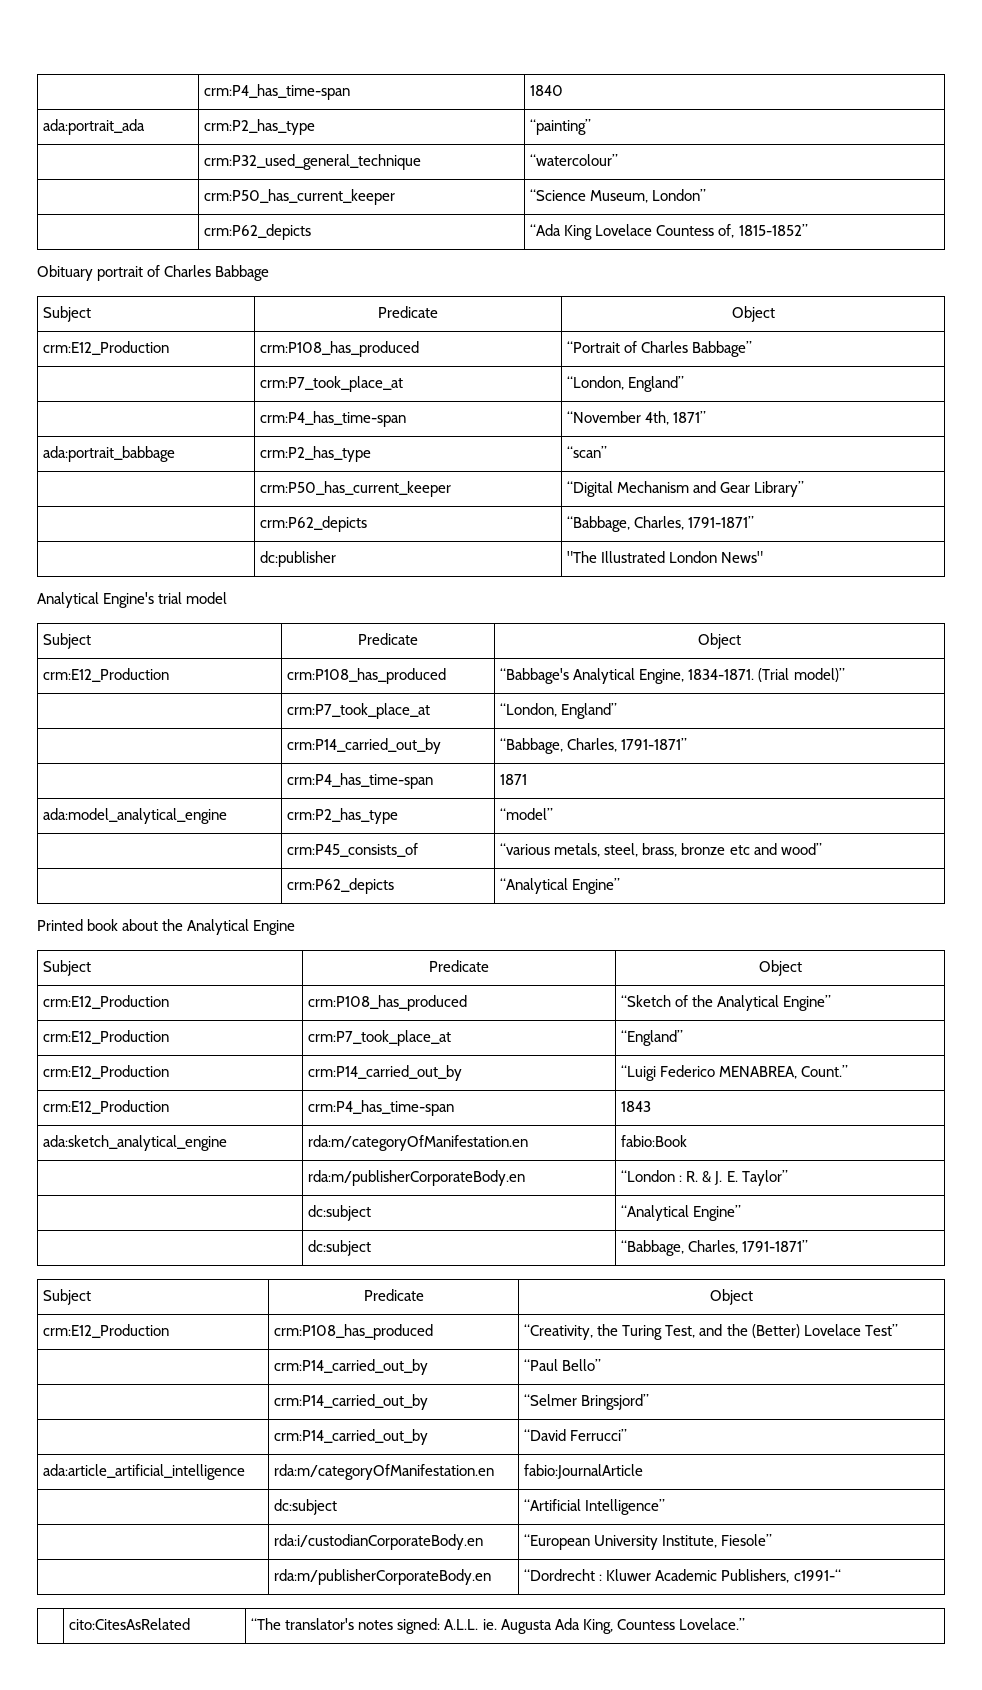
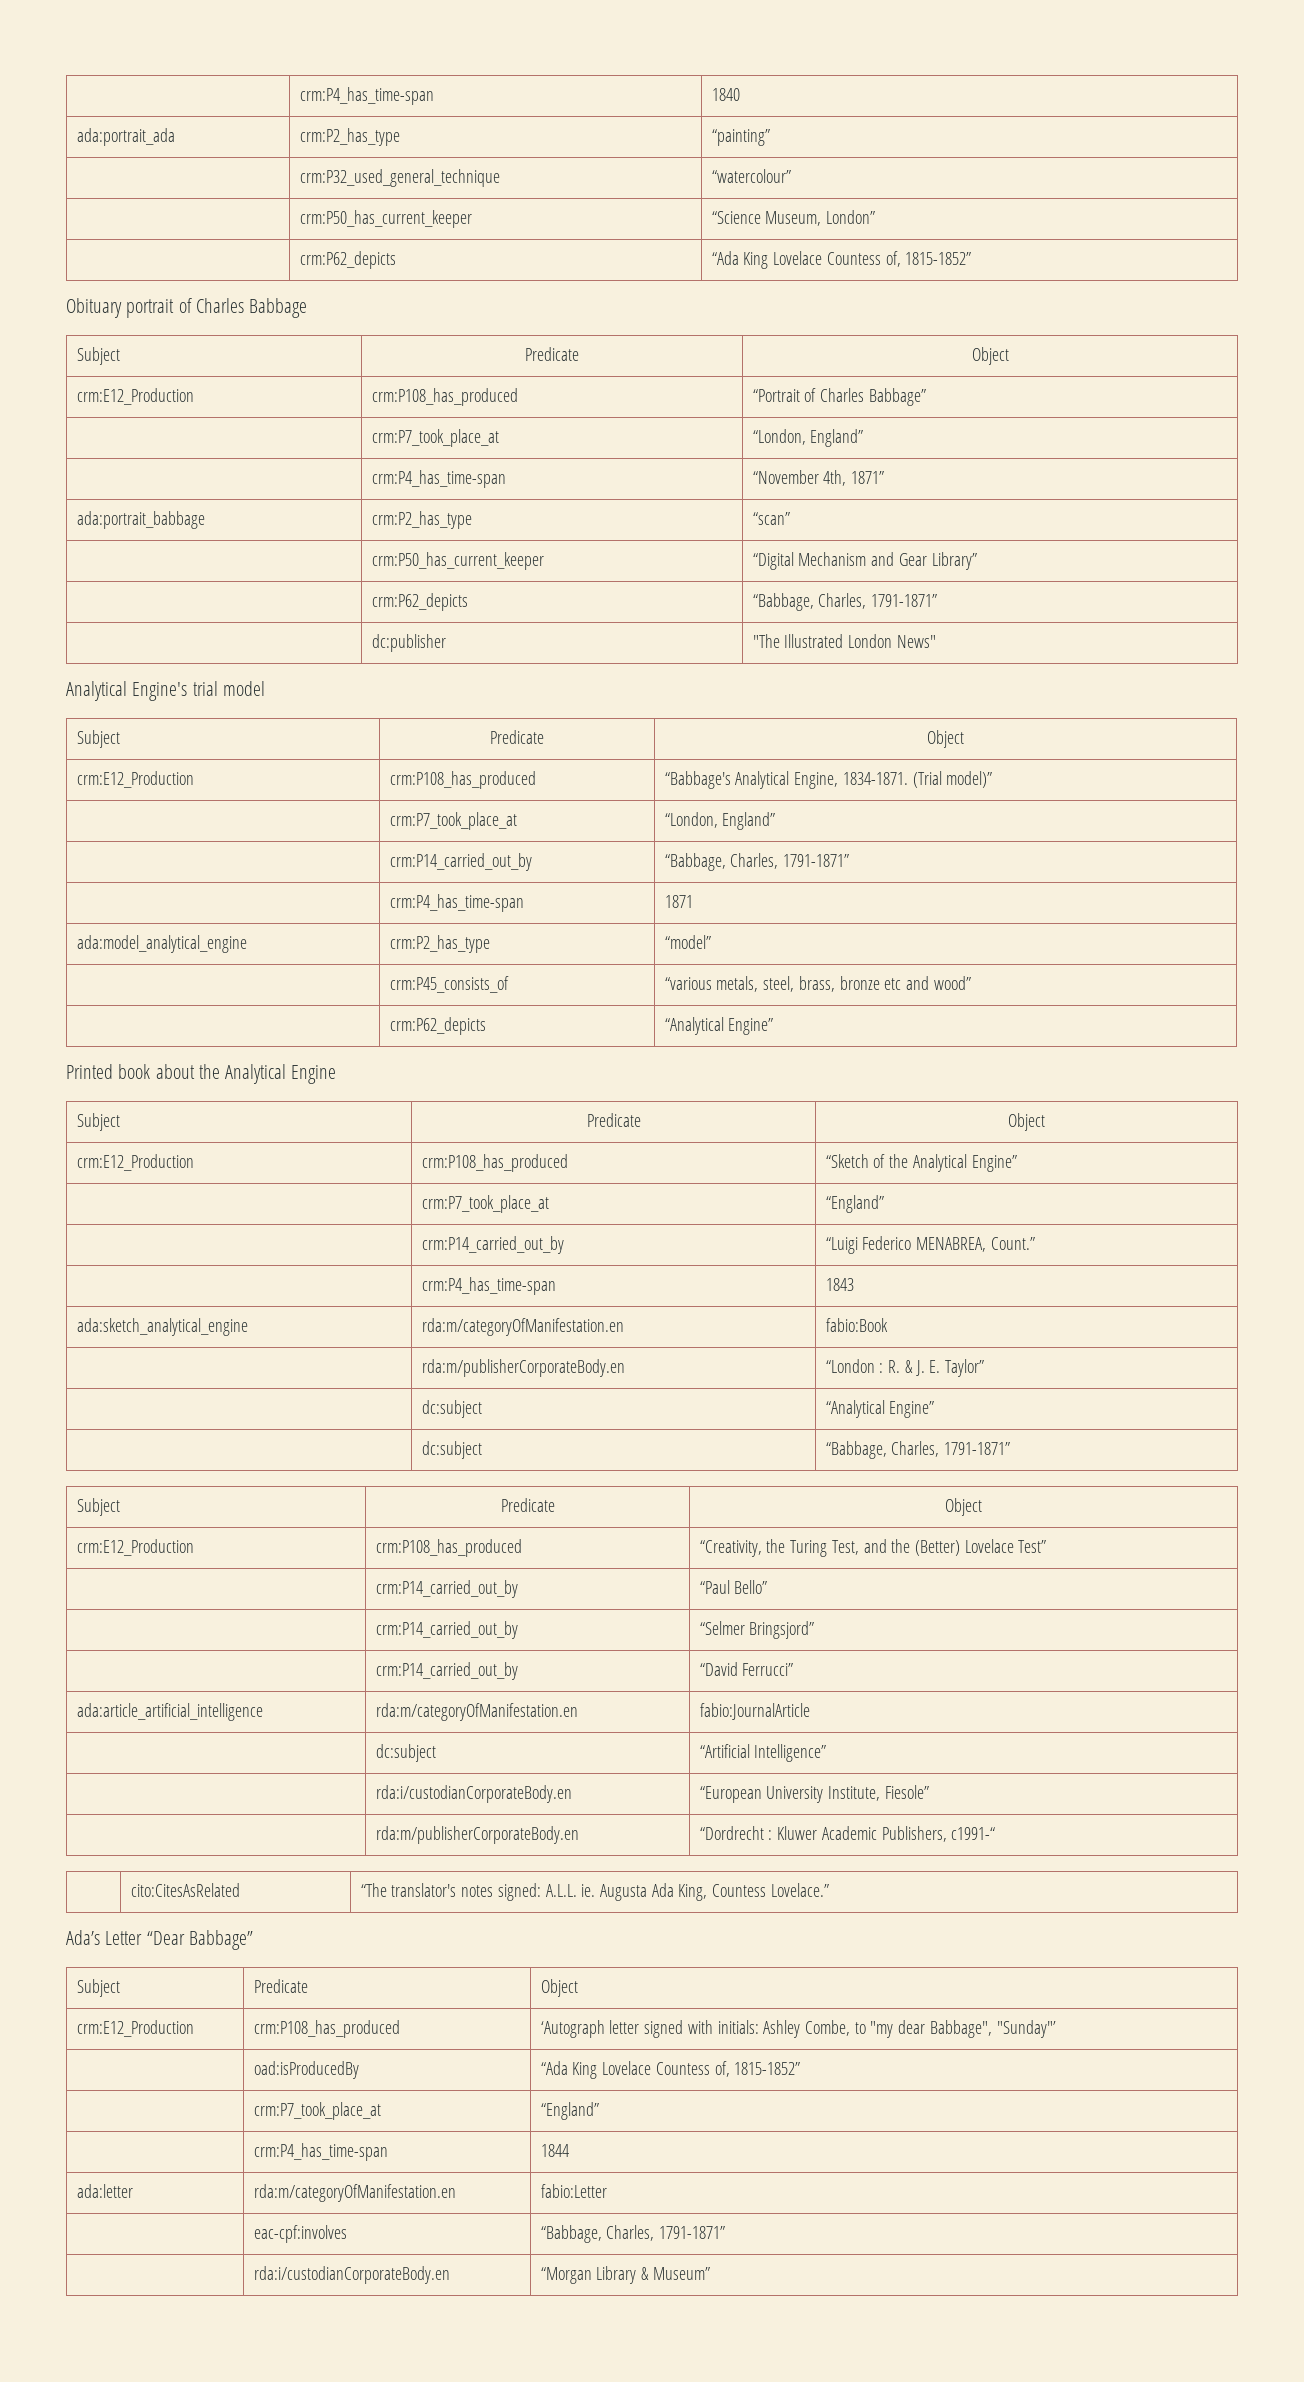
[43,1030,170,1044] [308,1030,452,1046] [621,1030,684,1046] [43,1065,170,1079] crm:E12_Production | crm:P7_took_place_at | “England” // crm:E12_Production -> [421,1195,549,1213] [825,1195,884,1213] | crm:P7_took_place_at | “England” //
[43,1100,170,1114] crm:E12_Production -> (1035, 1243) none
(745, 1624) none -> [66,1930,253,1950] [76,1979,120,1997] [253,1979,308,1993] [540,1979,578,1997] [76,2020,194,2037] [253,2020,400,2038] [540,2020,1056,2038] [253,2061,359,2079] [540,2061,801,2079] [253,2102,381,2120] [540,2102,599,2120] [253,2143,388,2161] [540,2144,569,2157] [76,2184,133,2198] [253,2184,456,2202] [540,2184,607,2198] [253,2225,347,2243] [540,2225,726,2243] [253,2266,450,2284] [540,2266,710,2284] // Ada’s Letter “Dear Babbage” // Subject | Predicate | Object // crm:E12_Production | crm:P108_has_produced | ‘Autograph letter signed with initials: Ashley Combe, to "my dear Babbage", "Sunday"’ // | oad:isProducedBy | “Ada King Lovelace Countess of, 1815-1852” // | crm:P7_took_place_at | “England” // | crm:P4_has_time-span | 1844 // ada:letter | rda:m/categoryOfManifestation.en | fabio:Letter // | eac-cpf:involves | “Babbage, Charles, 1791-1871” // | rda:i/custodianCorporateBody.en | “Morgan Library & Museum”

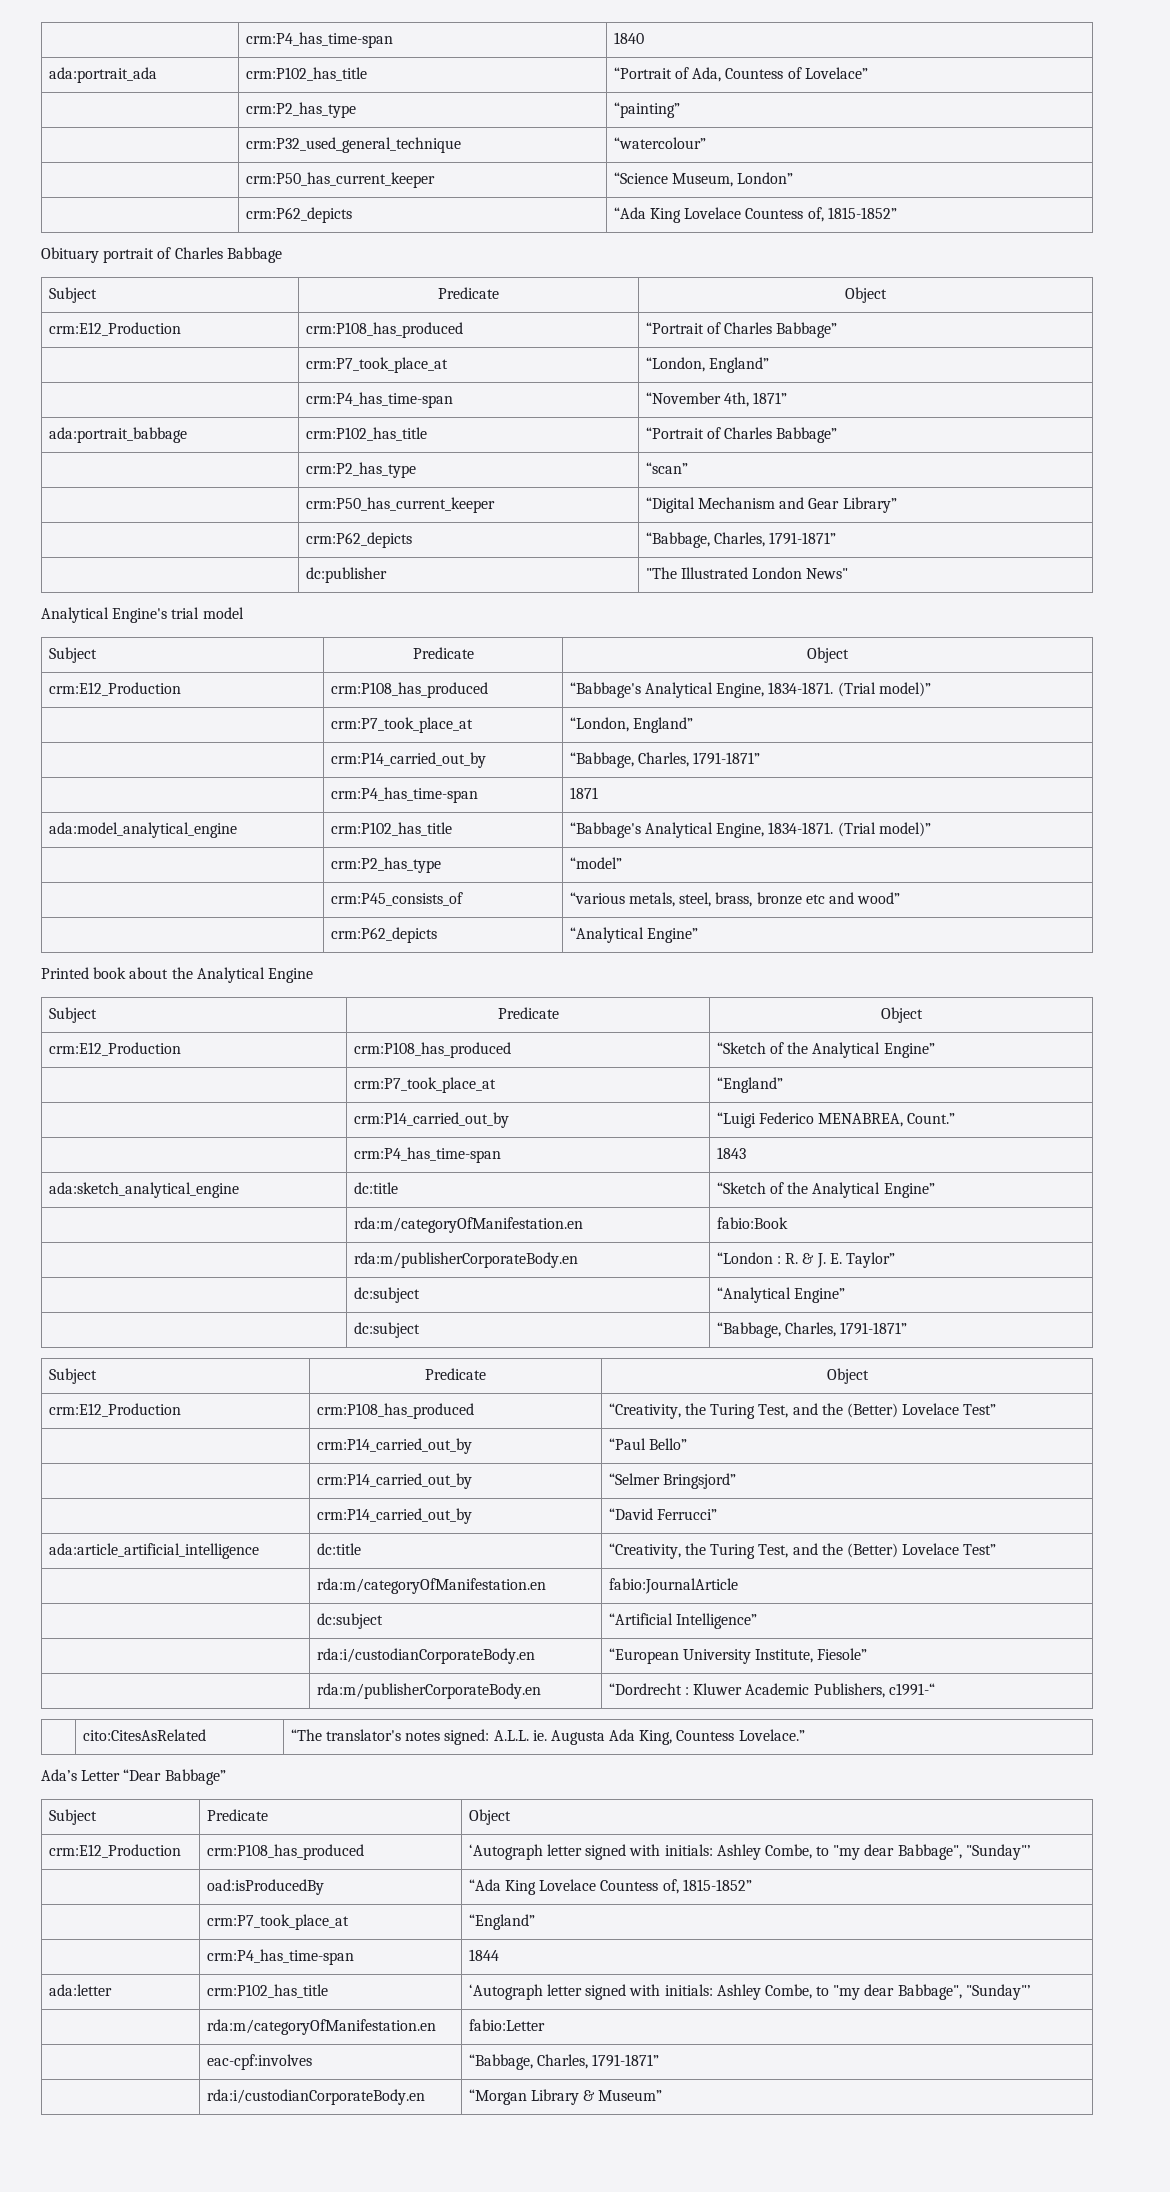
(175, 137) none -> [245,67,367,81] [613,67,868,82] | crm:P102_has_title | “Portrait of Ada, Countess of Lovelace” //
(205, 520) none -> [305,427,427,441] [645,427,838,443] | crm:P102_has_title | “Portrait of Charles Babbage” //
(247, 944) none -> [330,822,452,836] [569,822,931,838] | crm:P102_has_title | “Babbage's Analytical Engine, 1834-1871. (Trial model)” //
(248, 1327) none -> [353,1182,398,1194] [716,1182,935,1198] | dc:title | “Sketch of the Analytical Engine” //
(263, 1712) none -> [316,1543,361,1555] [608,1543,997,1559] | dc:title | “Creativity, the Turing Test, and the (Better) Lovelace Test” //
(133, 2191) none -> [206,1984,328,1998] [468,1984,1031,2000] | crm:P102_has_title | ‘Autograph letter signed with initials: Ashley Combe, to "my dear Babbage", "Sunday"’ //

